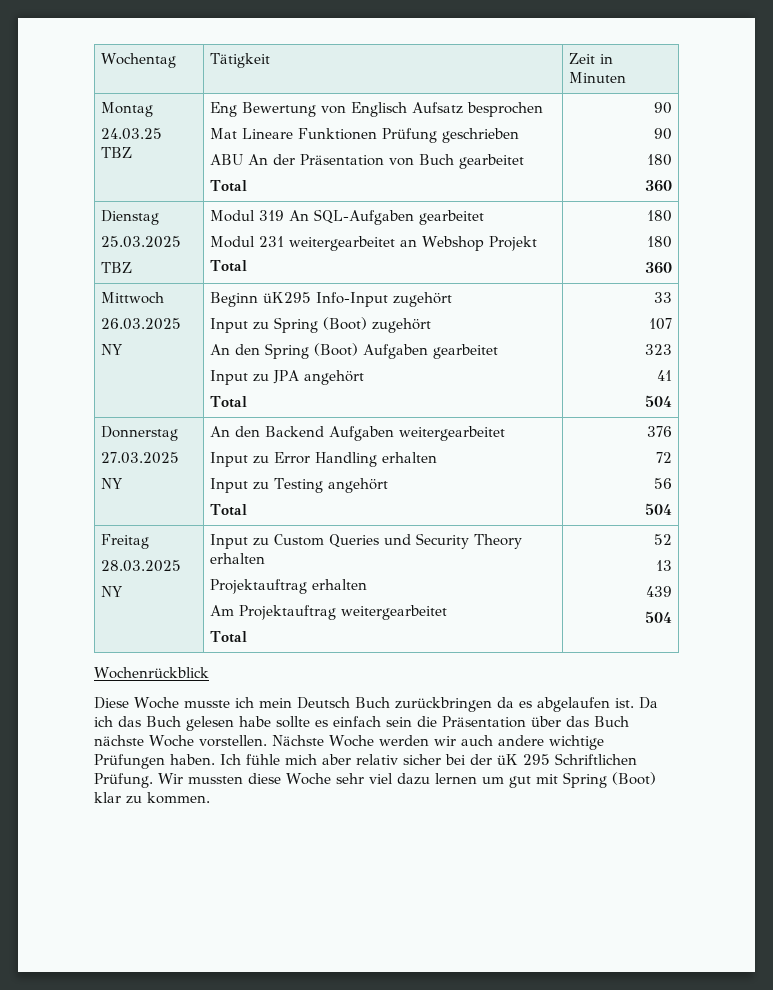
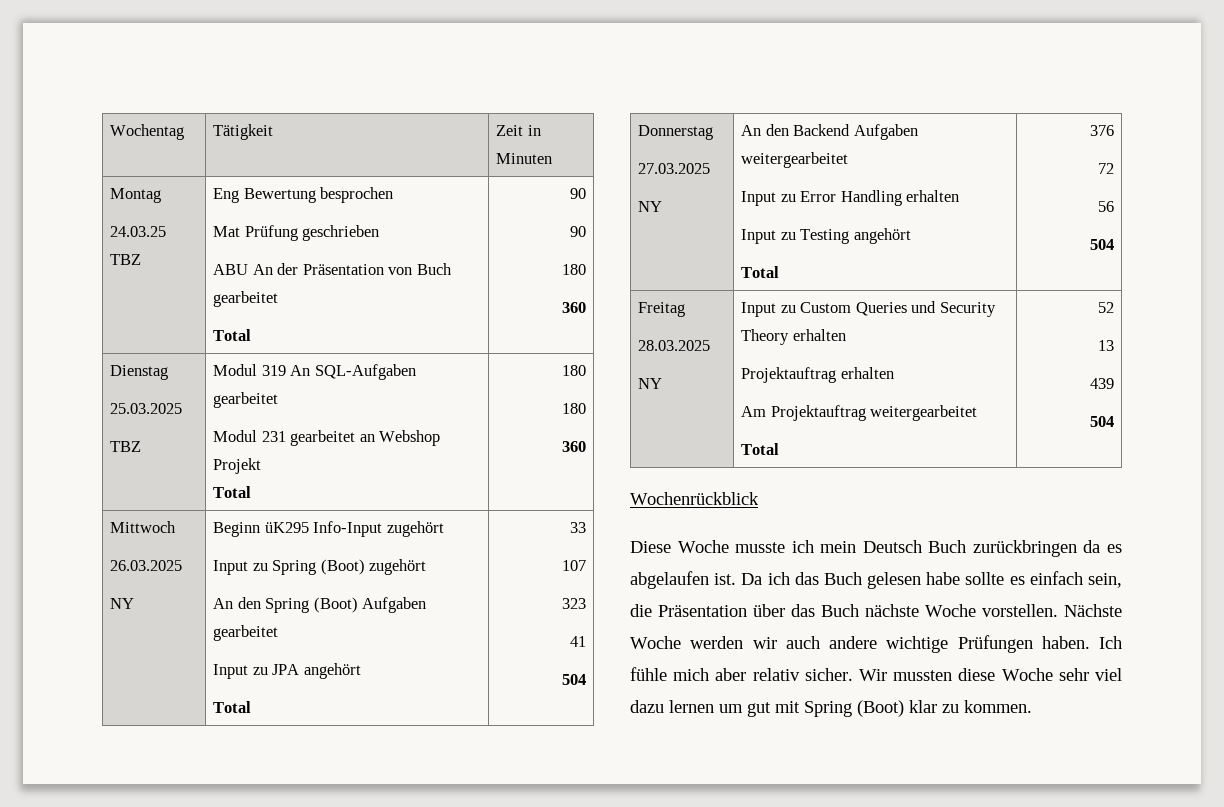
[320,102,463,117] von Englisch Aufsatz -> (316, 195) none
[241,128,377,140] Lineare Funktionen -> (241, 231) none
[288,236,395,251] weitergearbeitet -> [290,430,356,446] gearbeitet
[386,717,412,727] sein -> [1088,573,1122,588] sein,
[403,753,637,765] [94,773,153,788] sicher bei der üK 295 Schriftlichen Prüfung. -> [804,668,853,681] sicher.

